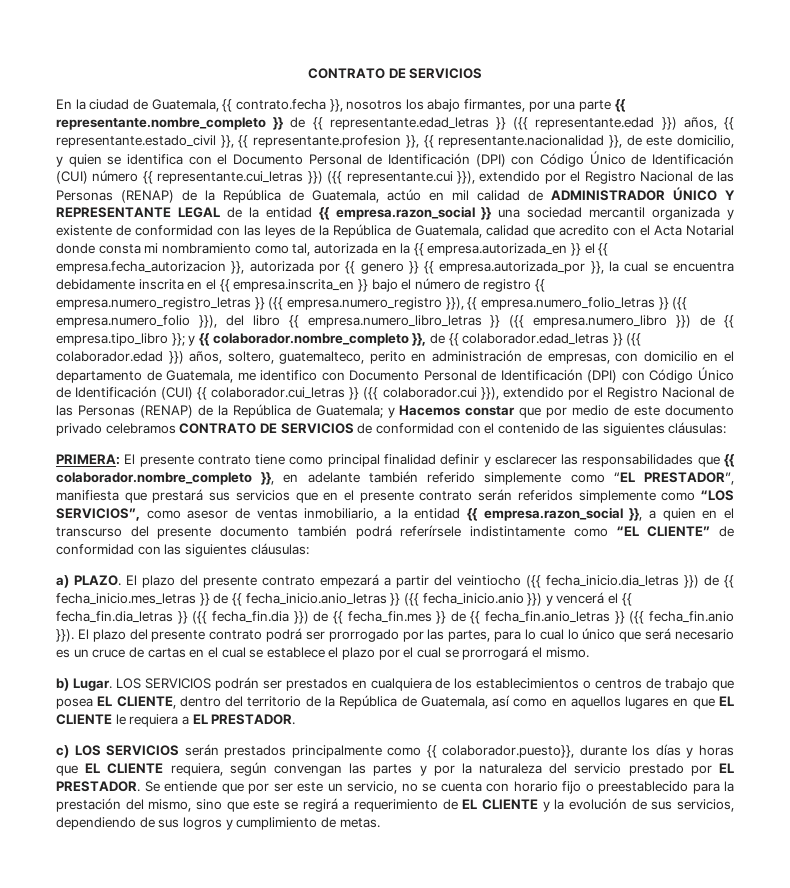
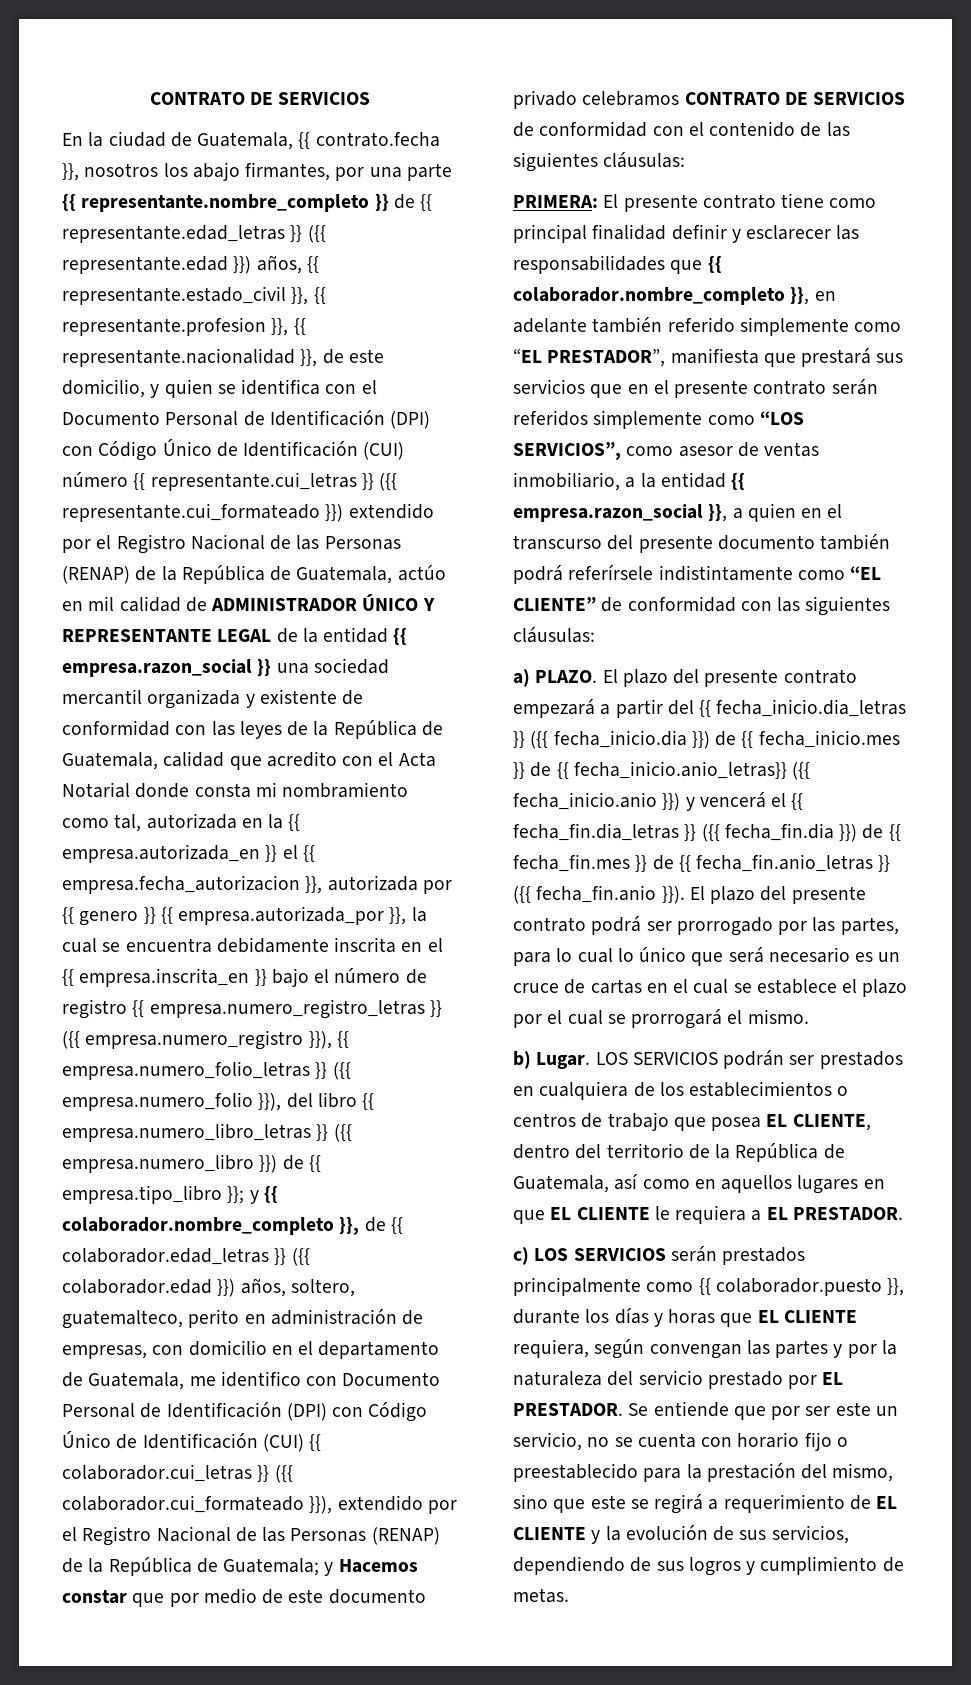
[307,171,476,184] }}) ({{ representante.cui }}), -> [361,473,398,491] [62,503,344,522] }} ({{ representante.cui_formateado }})
[382,387,477,398] colaborador.cui -> [62,1495,304,1513] colaborador.cui_formateado
[457,575,734,588] [56,593,401,606] veintiocho ({{ fecha_inicio.dia_letras }}) de {{ fecha_inicio.mes_letras }} de {{ fecha_inicio.anio_letras }} -> [699,699,907,717] [513,730,900,749] [513,761,787,779] {{ fecha_inicio.dia_letras }} ({{ fecha_inicio.dia }}) de {{ fecha_inicio.mes }} de {{ fecha_inicio.anio_letras}}
[442,745,575,758] colaborador.puesto}}, -> [715,1278,905,1296] colaborador.puesto }},

